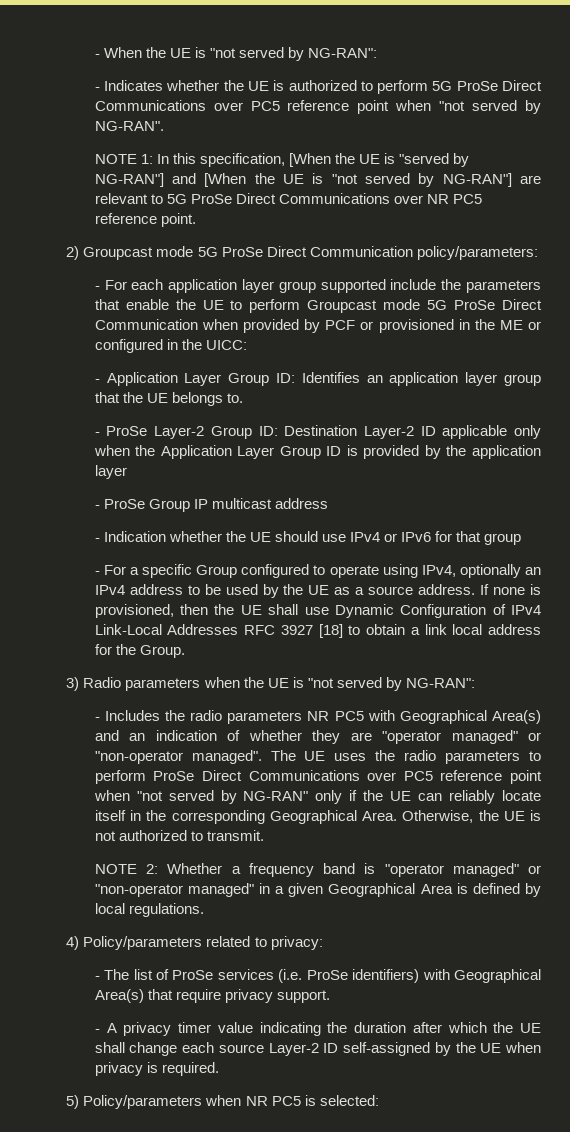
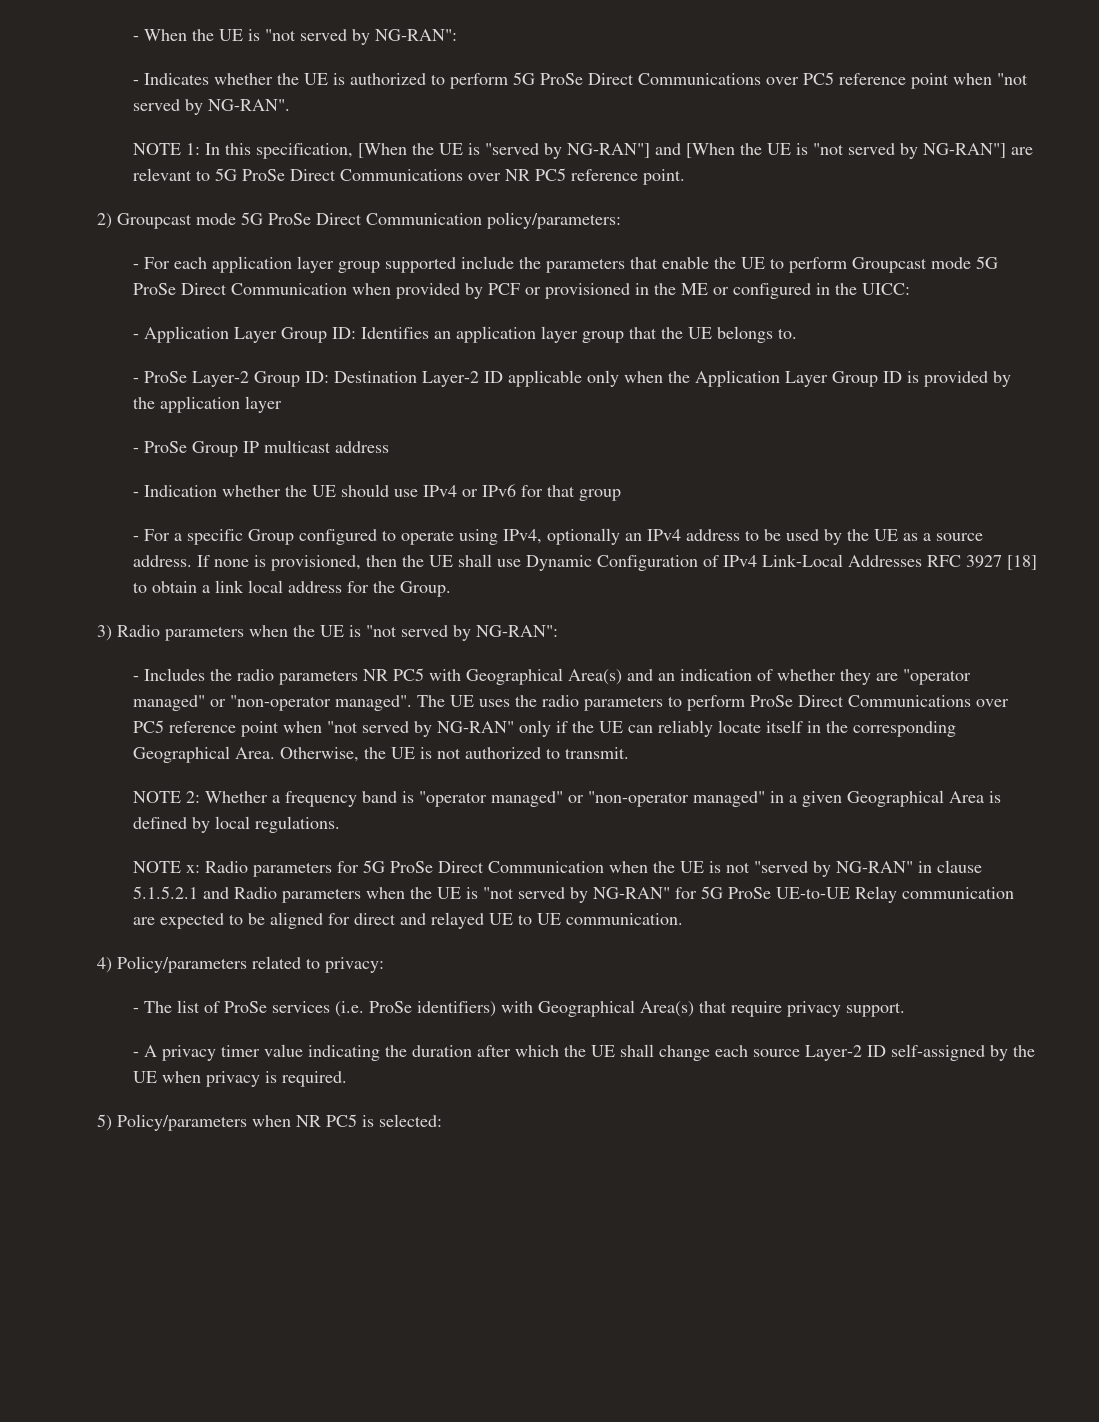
(204, 910) none -> [132,860,982,877] [132,886,1014,903] [132,912,683,929] // NOTE x: Radio parameters for 5G ProSe Direct Communication when the UE is not "served by NG-RAN" in clause 5.1.5.2.1 and Radio parameters when the UE is "not served by NG-RAN" for 5G ProSe UE-to-UE Relay communication are expected to be aligned for direct and relayed UE to UE communication.

